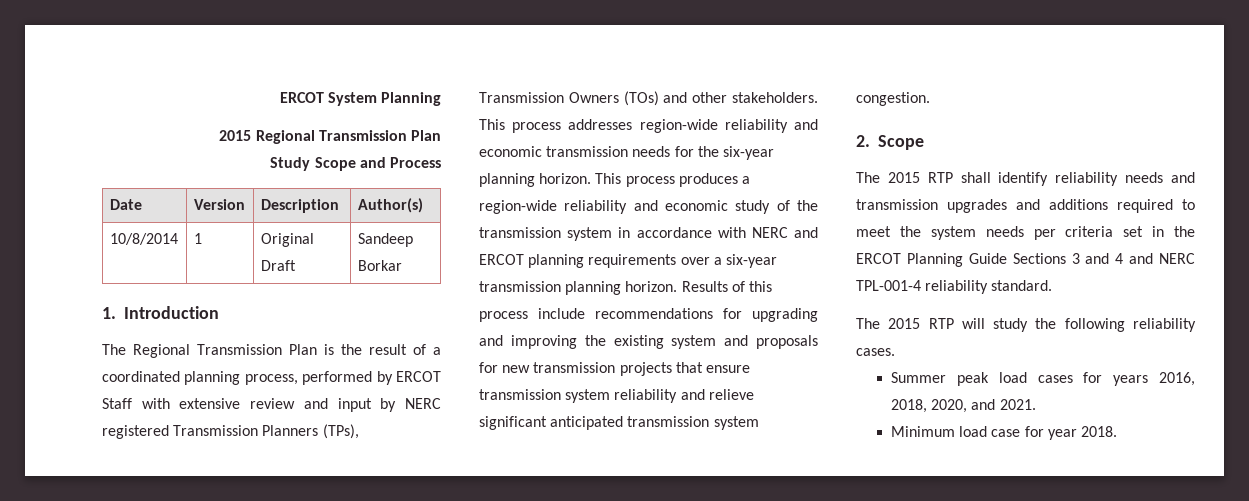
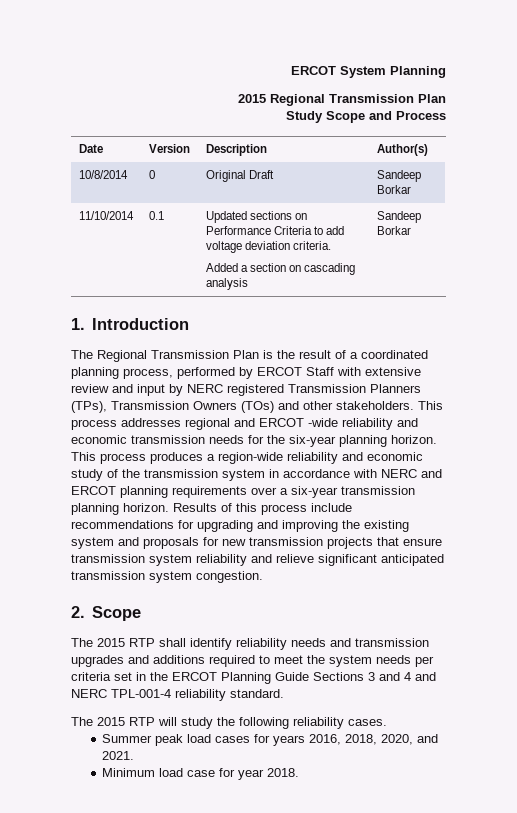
[193,233,202,244] 1 -> [148,170,155,179] 0
(402, 265) none -> [78,211,134,220] [148,211,164,220] [205,211,307,223] [205,226,345,235] [205,241,331,253] [205,263,356,275] [205,278,248,290] [376,211,421,223] [376,226,411,235] // 11/10/2014 | 0.1 | Updated sections on Performance Criteria to add voltage deviation criteria. // Added a section on cascading analysis | Sandeep Borkar
[639,119,718,133] region-wide -> [185,418,338,430] regional and ERCOT -wide

